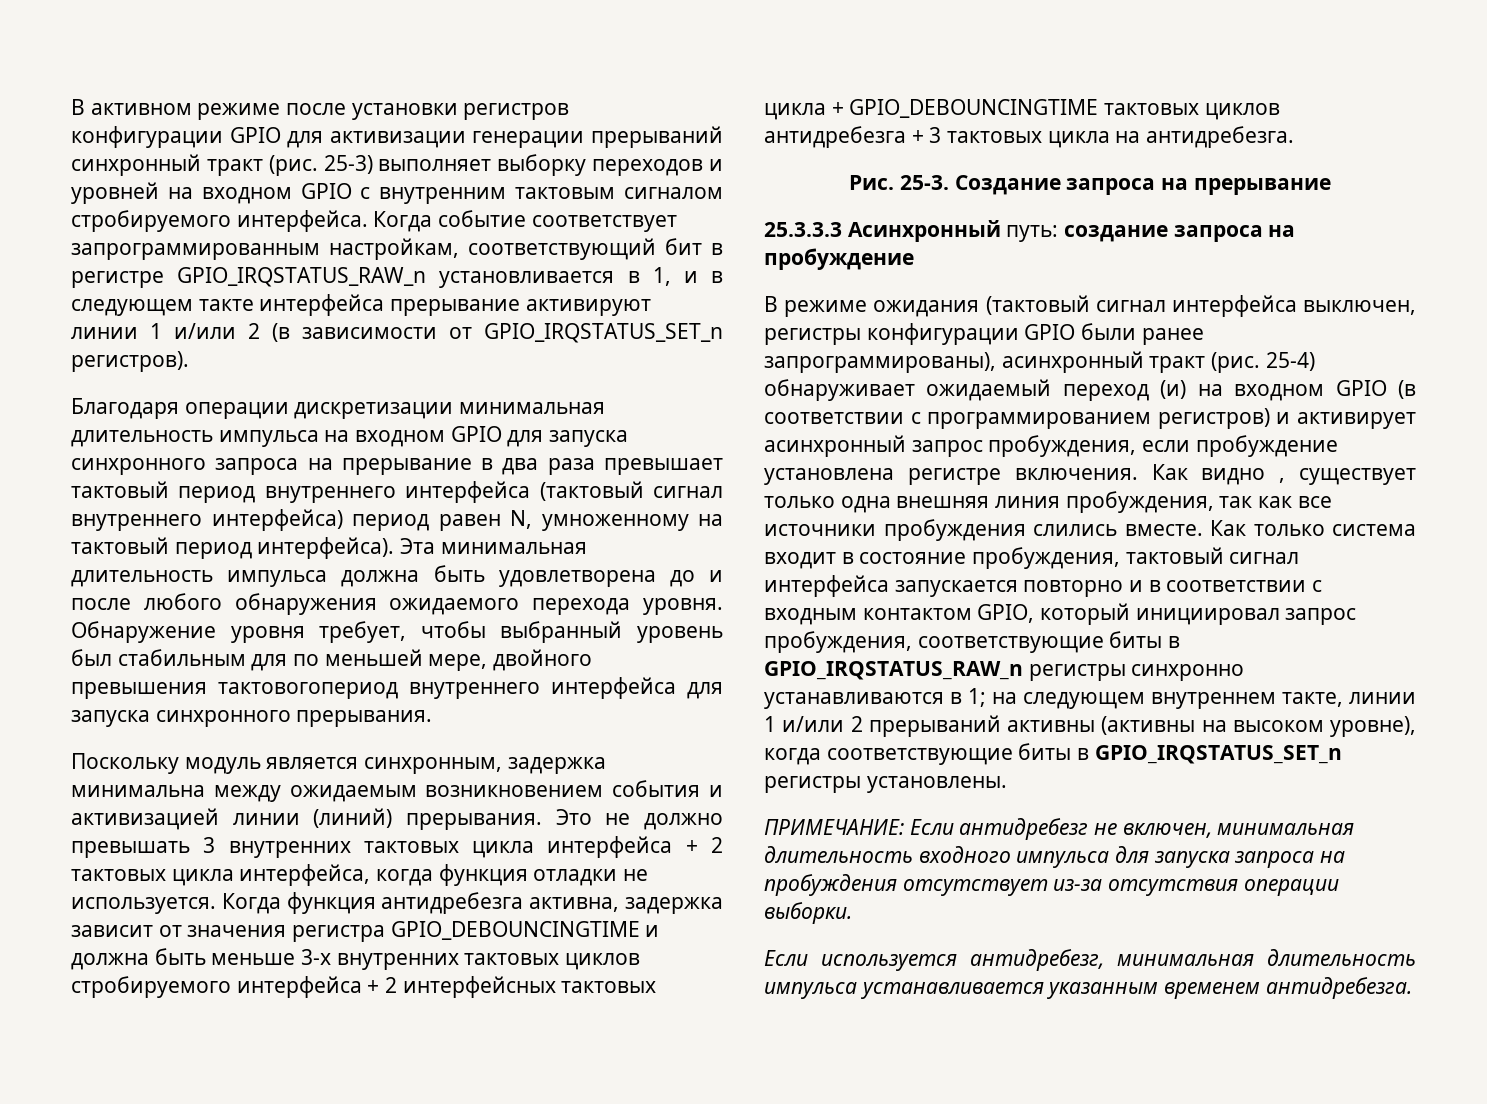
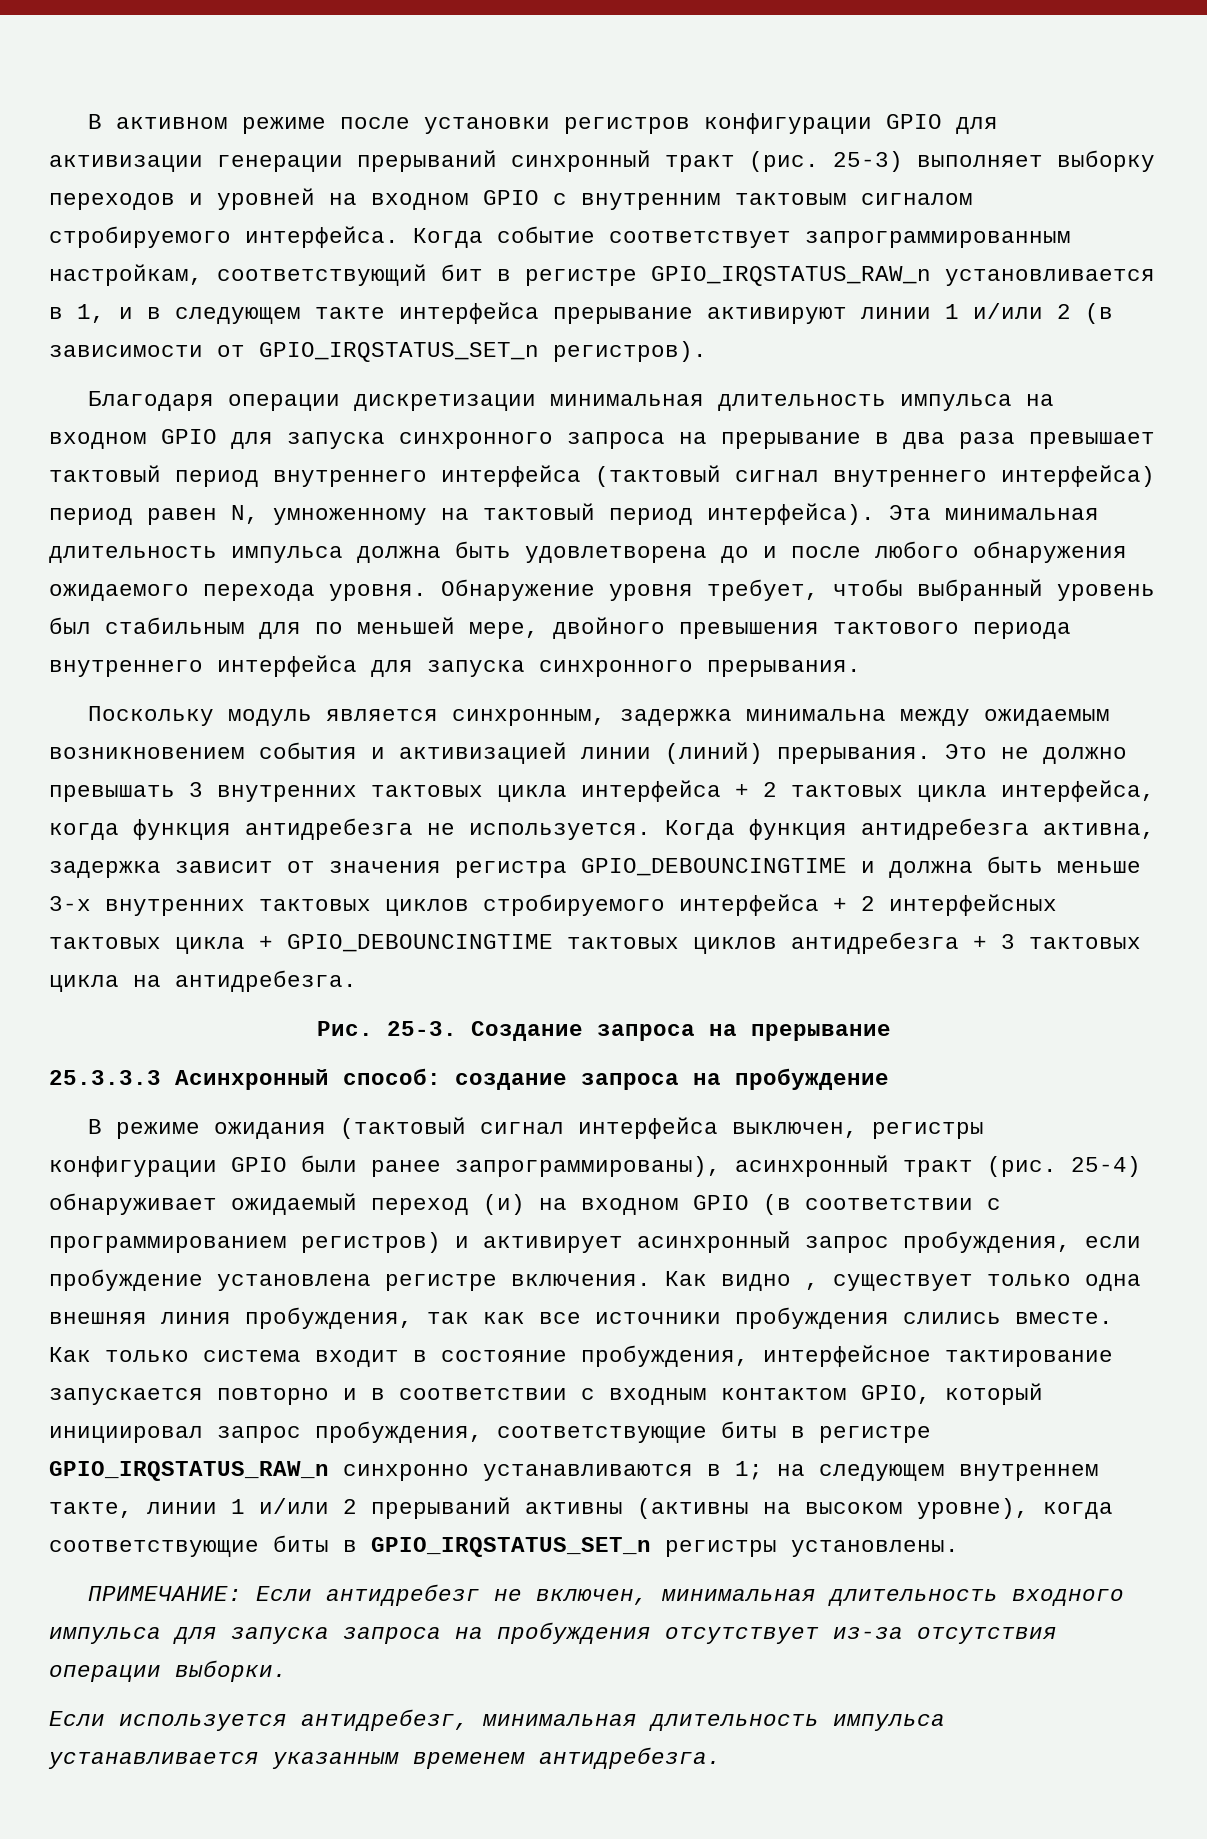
[218,682,398,699] тактовогопериод -> [833,622,1071,639] тактового периода
[533,869,618,886] отладки -> [245,818,413,840] антидребезга
[1006,225,1059,242] путь: -> [343,1068,441,1085] способ:
[1125,547,1300,564] [764,575,889,597] тактовый сигнал интерфейса -> [763,1345,1113,1367] интерфейсное тактирование
[764,661,1126,681] GPIO_IRQSTATUS_RAW_n регистры -> [819,1426,931,1443] [49,1461,329,1481] регистре GPIO_IRQSTATUS_RAW_n

